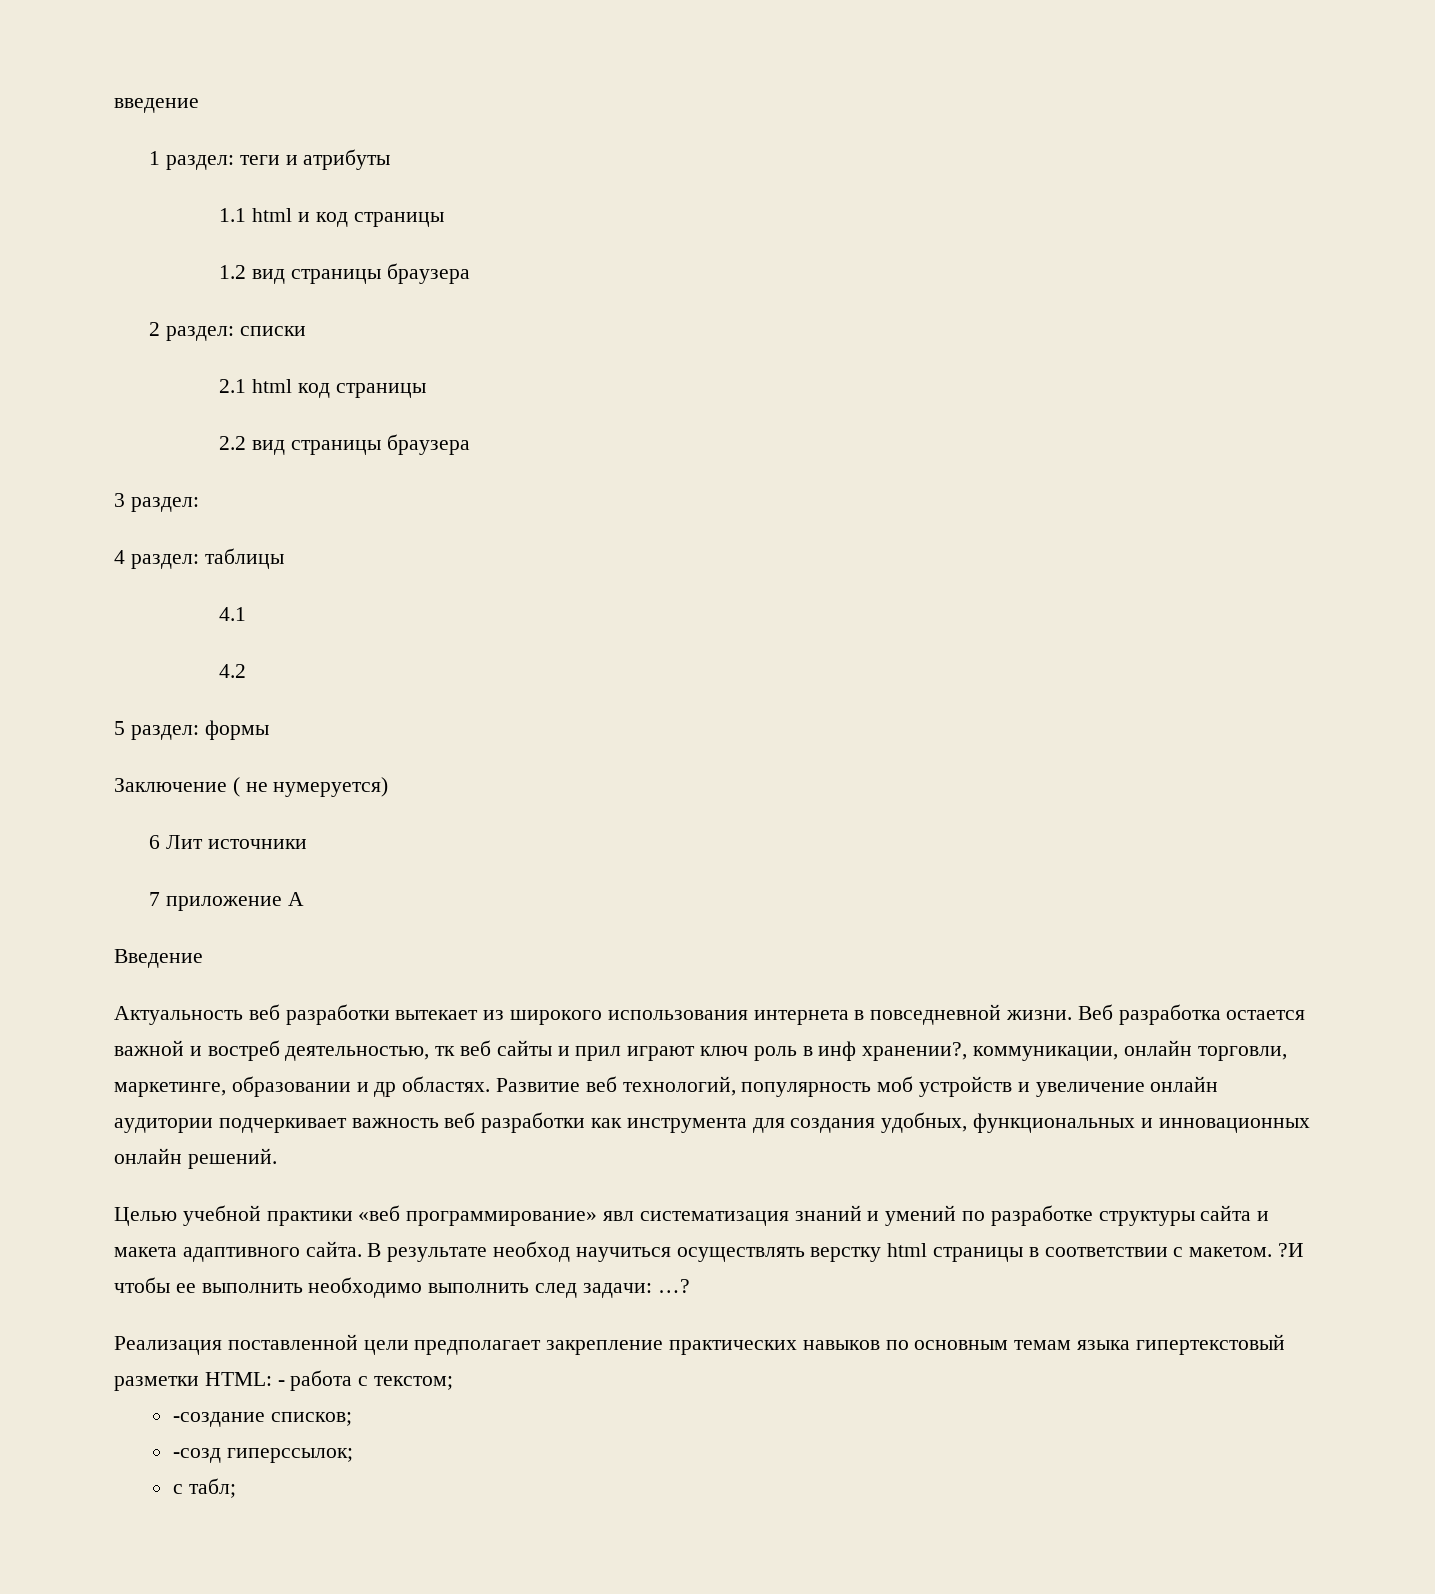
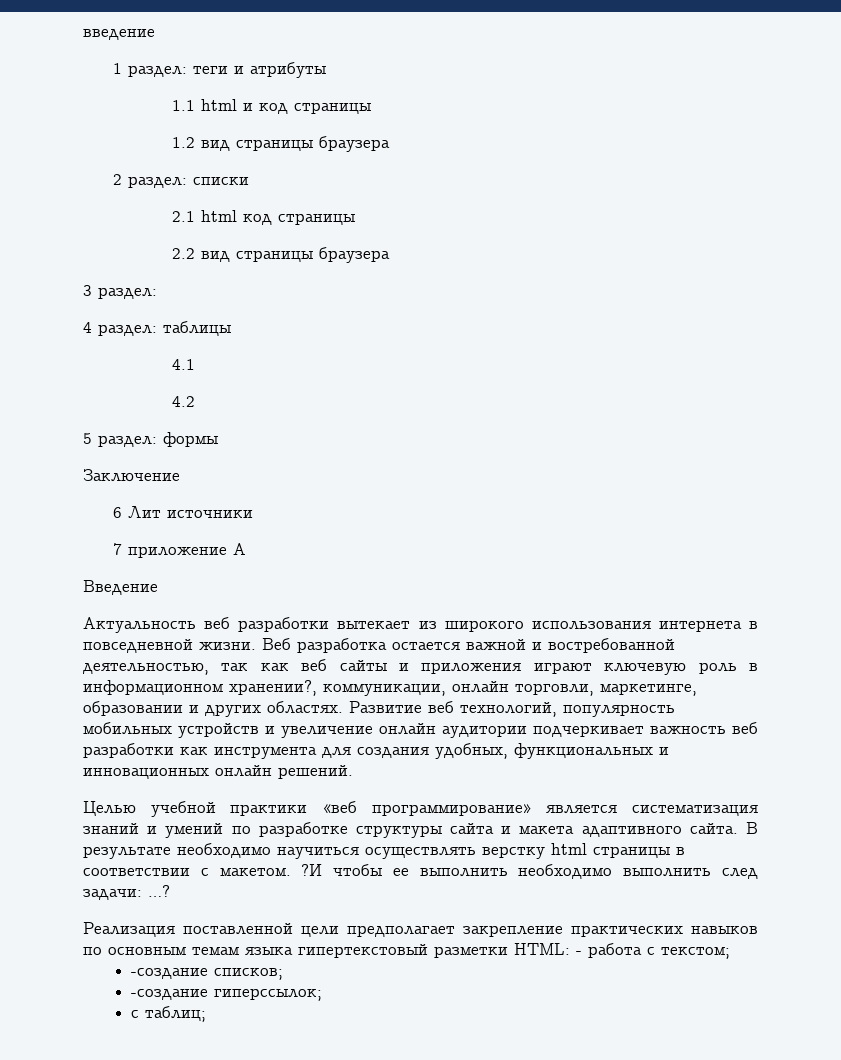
[232,777,389,797] ( не нумеруется) -> (180, 475) none
[207,1040,749,1061] востреб деятельностью, тк веб сайты и прил играют ключ -> [548,638,675,653] [83,659,687,675] востребованной деятельностью, так как веб сайты и приложения играют ключевую
[818,1041,857,1061] инф -> [83,680,223,695] информационном
[374,1082,397,1097] др -> [205,704,261,717] других
[877,1076,914,1092] моб -> [83,722,172,735] мобильных
[603,1211,635,1221] явл -> [546,805,618,814] является
[493,1241,571,1262] необход -> [177,843,271,858] необходимо
[172,1448,221,1463] -созд -> [130,989,208,1000] -создание
[188,1478,236,1498] табл; -> [144,1006,206,1022] таблиц;

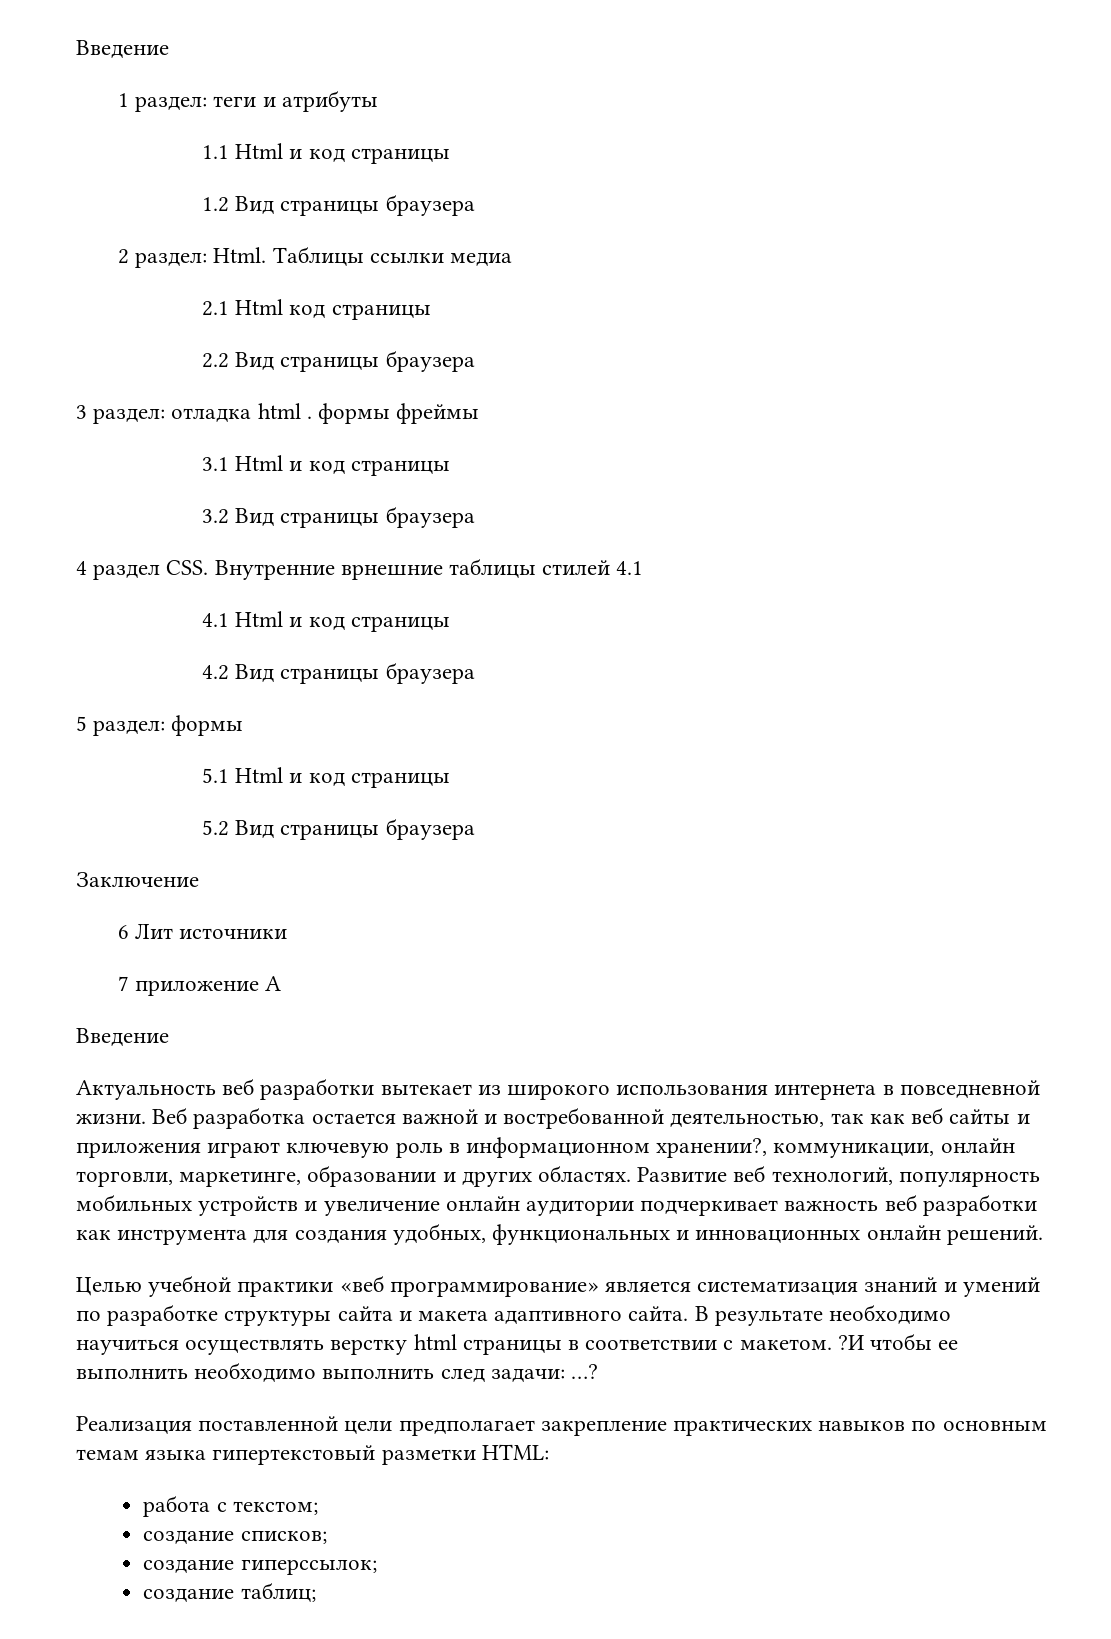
[83,29,155,40] введение -> [76,40,169,59] Введение
[201,99,238,111] html -> [235,143,284,159] Html
[201,140,231,151] вид -> [235,196,275,215] Вид
[192,177,249,185] списки -> [213,246,513,267] Html. Таблицы ссылки медиа
[201,210,238,222] html -> [235,299,284,315] Html
[201,251,231,262] вид -> [235,352,275,371] Вид
[83,322,157,336] // 4 раздел: -> [171,403,480,424] [201,455,450,476] [201,506,475,528] [76,560,443,580] отладка html . формы фреймы // 3.1 Html и код страницы // 3.2 Вид страницы браузера // 4 раздел CSS. Внутренние врнешние
[172,359,196,370] [172,396,196,407] [83,432,218,447] // 4.1 // 4.2 // 5 раздел: формы -> [542,560,644,575] [201,611,450,632] [201,662,475,684] [76,715,244,736] [201,767,450,788] [201,818,475,840] стилей 4.1 // 4.1 Html и код страницы // 4.2 Вид страницы браузера // 5 раздел: формы // 5.1 Html и код страницы // 5.2 Вид страницы браузера
[576,951,582,955] - -> (549, 1452) //
[130,968,208,979] -создание -> [143,1530,235,1545] создание
[130,989,208,1000] -создание -> [143,1559,235,1574] создание
[130,1010,139,1018] с -> [143,1588,235,1603] создание

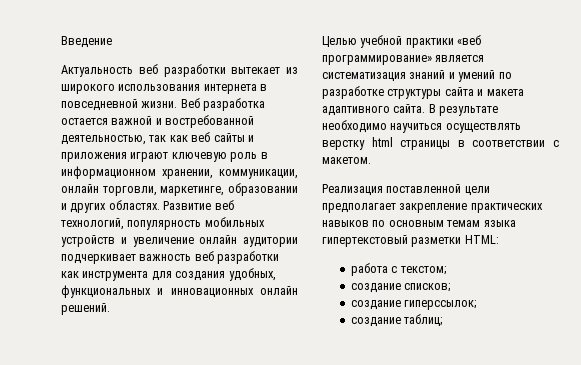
[76,40,169,59] [117,90,378,112] [201,143,450,164] [201,194,475,216] [117,246,513,268] [201,299,431,320] [201,350,475,372] [76,403,480,424] [201,455,450,476] [201,506,475,528] [76,558,644,580] [201,611,450,632] [201,662,475,684] [76,715,244,736] [201,767,450,788] [201,818,475,840] [76,872,199,887] [117,923,288,939] [117,976,282,996] [76,1028,169,1047] Введение // 1 раздел: теги и атрибуты // 1.1 Html и код страницы // 1.2 Вид страницы браузера // 2 раздел: Html. Таблицы ссылки медиа // 2.1 Html код страницы // 2.2 Вид страницы браузера // 3 раздел: отладка html . формы фреймы // 3.1 Html и код страницы // 3.2 Вид страницы браузера // 4 раздел CSS. Внутренние врнешние таблицы стилей 4.1 // 4.1 Html и код страницы // 4.2 Вид страницы браузера // 5 раздел: формы // 5.1 Html и код страницы // 5.2 Вид страницы браузера // Заключение // 6 Лит источники // 7 приложение А // Введение -> [61,36,112,48] Введение
[656,1138,768,1158] хранении?, -> [162,169,213,179] хранении,
[837,1333,959,1350] [76,1362,599,1383] ?И чтобы ее выполнить необходимо выполнить след задачи: …? -> (371, 160) none

